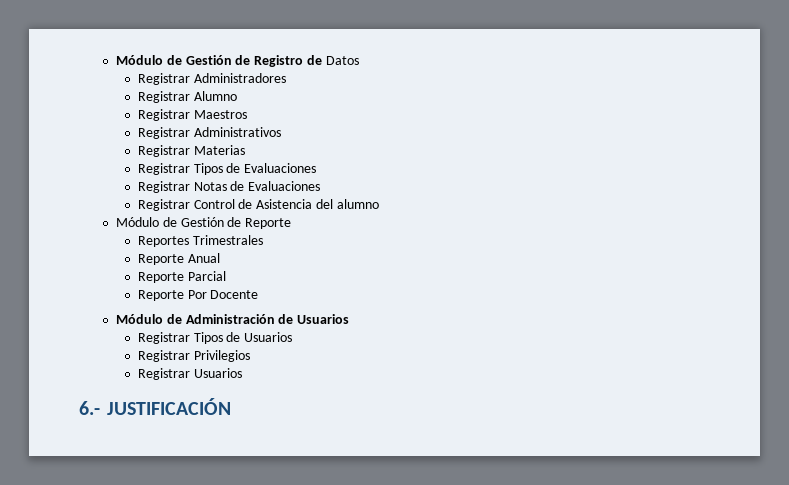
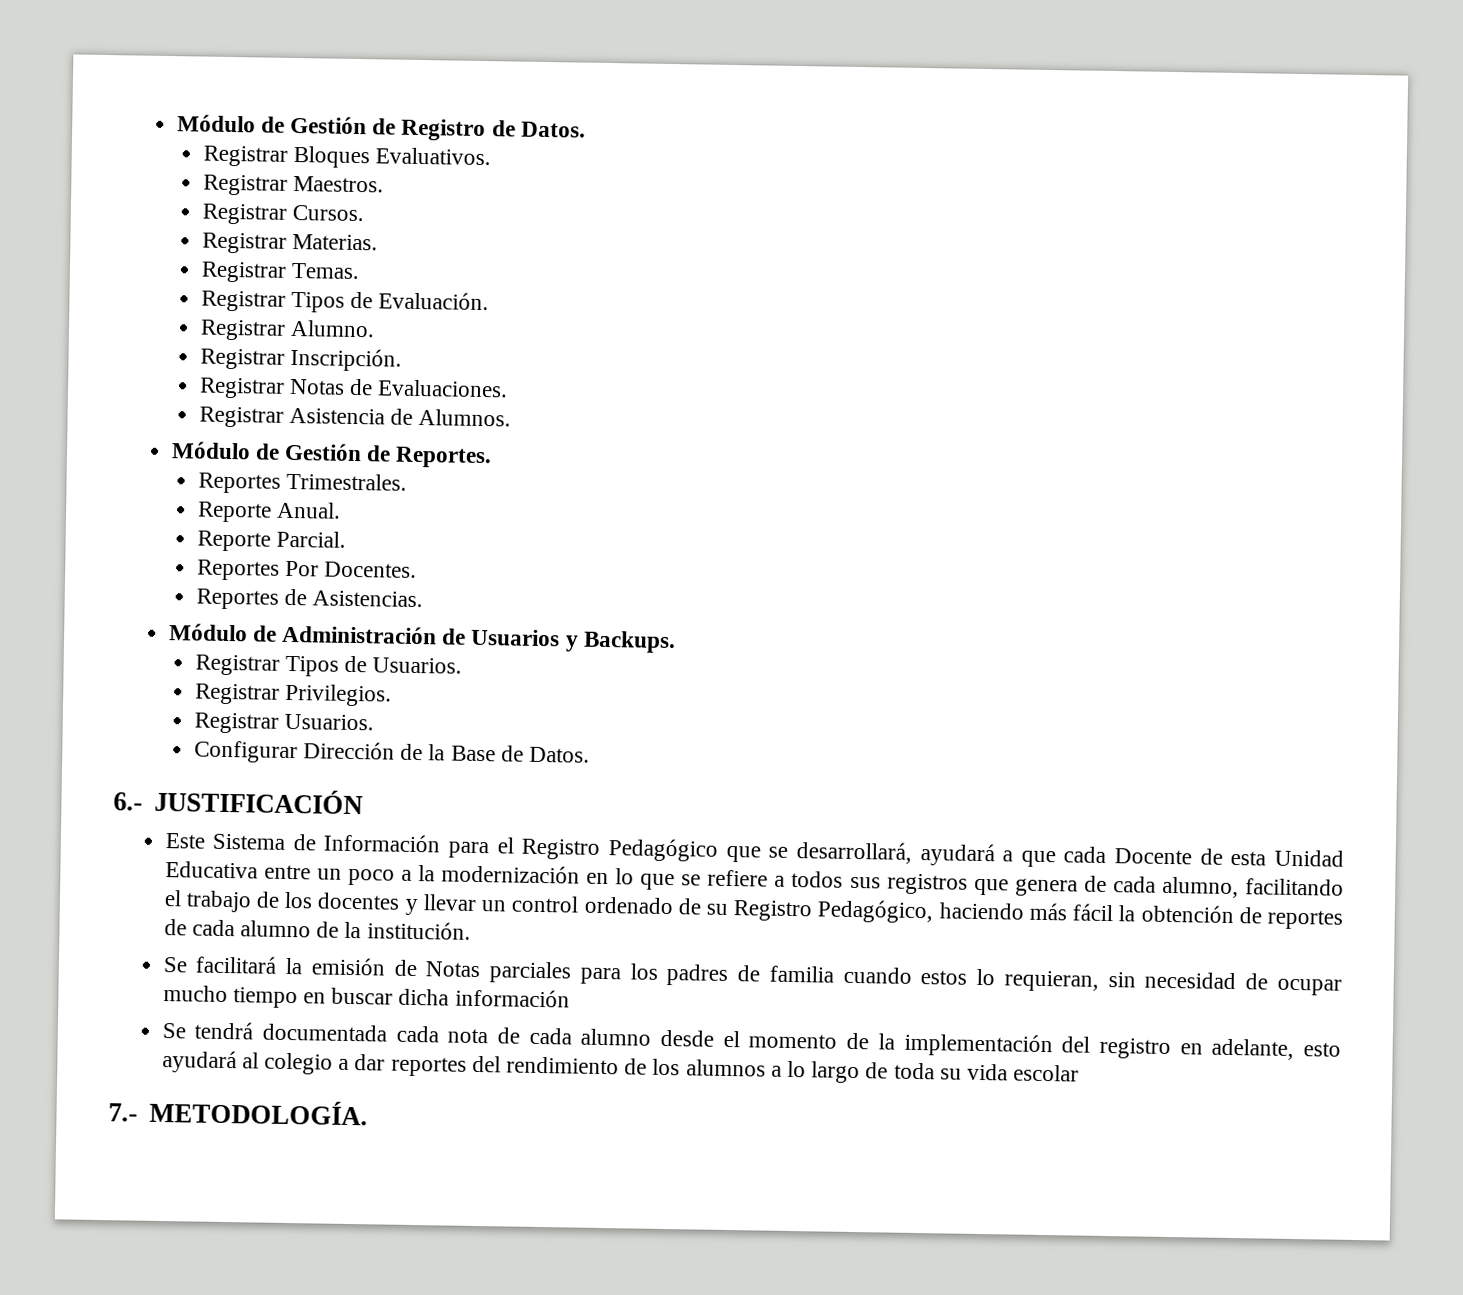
[325,56,359,65] [137,73,286,85] [137,91,237,103] [137,109,247,121] [137,127,281,139] [137,145,245,157] [137,163,317,175] Datos // Registrar Administradores // Registrar Alumno // Registrar Maestros // Registrar Administrativos // Registrar Materias // Registrar Tipos de Evaluaciones -> [520,121,586,138] [202,145,492,169] [202,174,384,196] [201,203,364,225] [201,232,378,254] [200,261,360,283] [200,290,490,313] [199,319,375,341] [199,347,402,372] Datos. // Registrar Bloques Evaluativos. // Registrar Maestros. // Registrar Cursos. // Registrar Materias. // Registrar Temas. // Registrar Tipos de Evaluación. // Registrar Alumno. // Registrar Inscripción.
[248,181,321,191] [137,199,379,211] [116,217,292,229] [137,235,263,247] [137,253,220,265] [137,271,226,283] [137,290,259,301] Evaluaciones // Registrar Control de Asistencia del alumno // Módulo de Gestión de Reporte // Reportes Trimestrales // Reporte Anual // Reporte Parcial // Reporte Por Docente -> [377,379,509,398] [198,406,512,428] [170,441,493,469] [197,472,407,494] [196,501,341,523] [196,530,346,552] [196,559,418,581] [195,588,424,610] Evaluaciones. // Registrar Asistencia de Alumnos. // Módulo de Gestión de Reportes. // Reportes Trimestrales. // Reporte Anual. // Reporte Parcial. // Reportes Por Docentes. // Reportes de Asistencias.
[137,332,293,344] [137,350,250,362] [137,368,242,380] [79,398,231,415] // Registrar Tipos de Usuarios // Registrar Privilegios // Registrar Usuarios // 6.- JUSTIFICACIÓN -> [564,630,676,654] [194,654,463,677] [194,683,392,707] [193,712,374,734] [193,740,590,764] [113,787,363,815] [164,833,1344,868] [164,861,1345,899] [163,890,1344,930] [163,919,471,940] [162,955,1343,996] [162,985,570,1009] [161,1021,1341,1060] [161,1049,1080,1084] [108,1098,368,1126] y Backups. // Registrar Tipos de Usuarios. // Registrar Privilegios. // Registrar Usuarios. // Configurar Dirección de la Base de Datos. // 6.- JUSTIFICACIÓN // Este Sistema de Información para el Registro Pedagógico que se desarrollará, ayudará a que cada Docente de esta Unidad Educativa entre un poco a la modernización en lo que se refiere a todos sus registros que genera de cada alumno, facilitando el trabajo de los docentes y llevar un control ordenado de su Registro Pedagógico, haciendo más fácil la obtención de reportes de cada alumno de la institución. // Se facilitará la emisión de Notas parciales para los padres de familia cuando estos lo requieran, sin necesidad de ocupar mucho tiempo en buscar dicha información // Se tendrá documentada cada nota de cada alumno desde el momento de la implementación del registro en adelante, esto ayudará al colegio a dar reportes del rendimiento de los alumnos a lo largo de toda su vida escolar // 7.- METODOLOGÍA.

